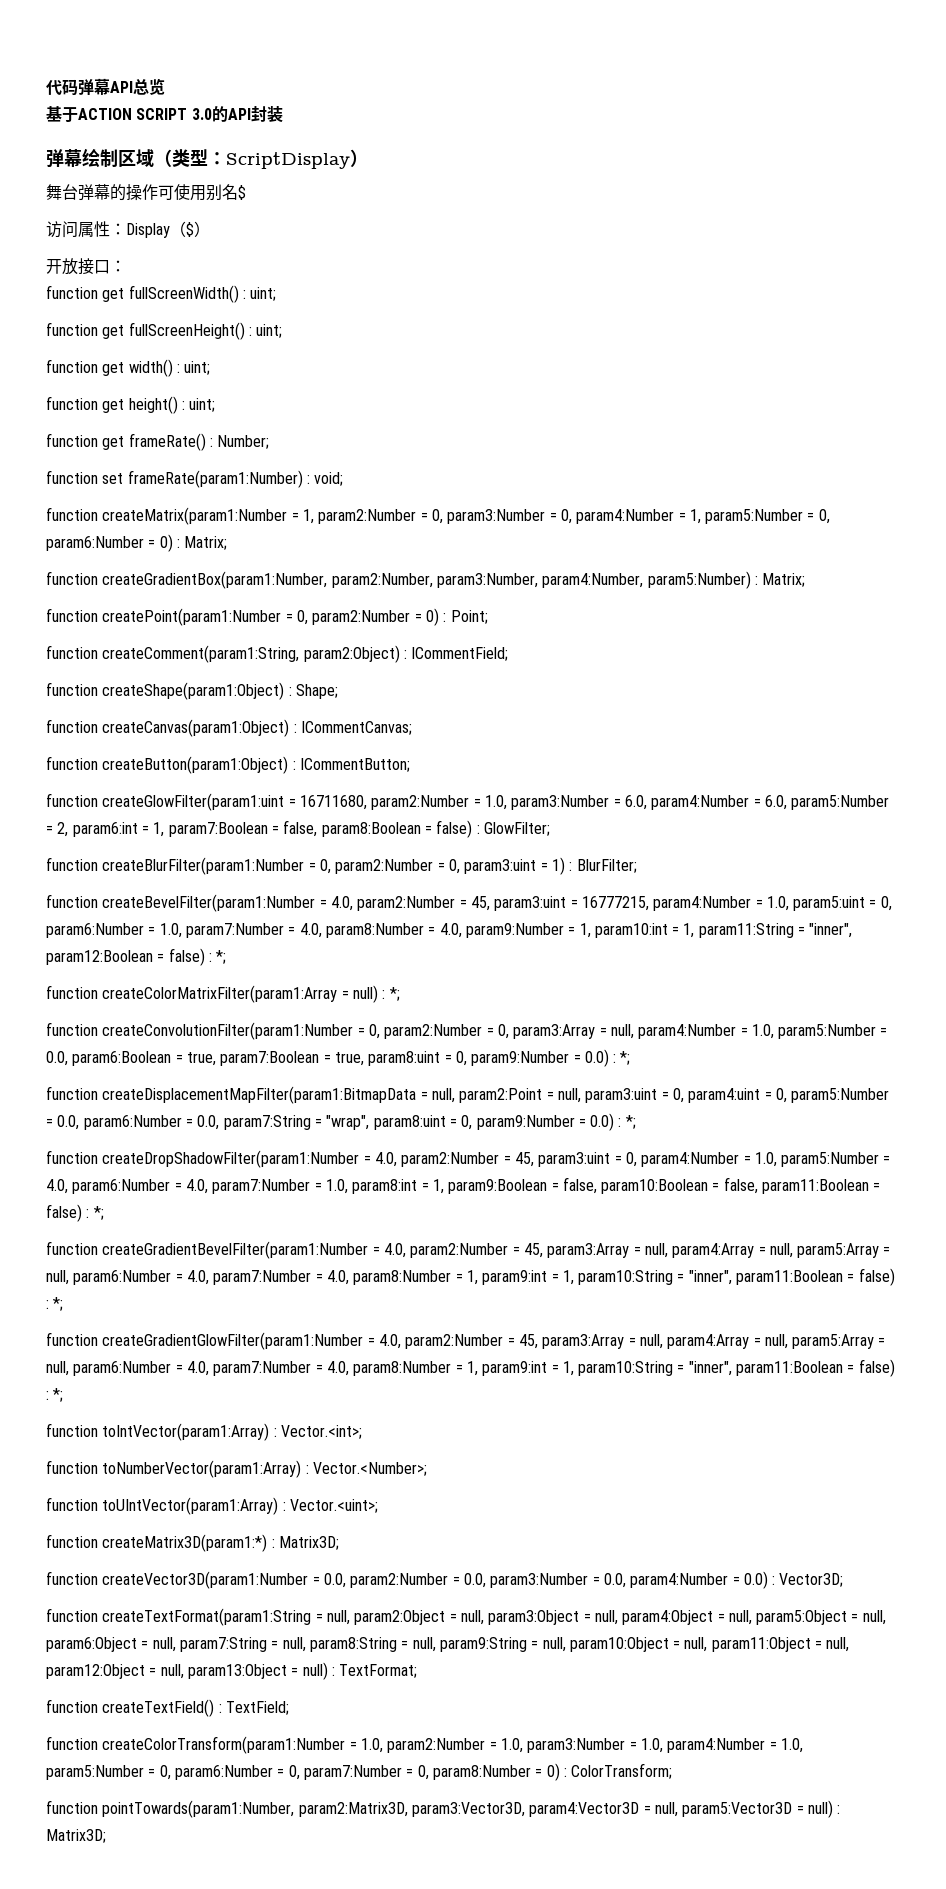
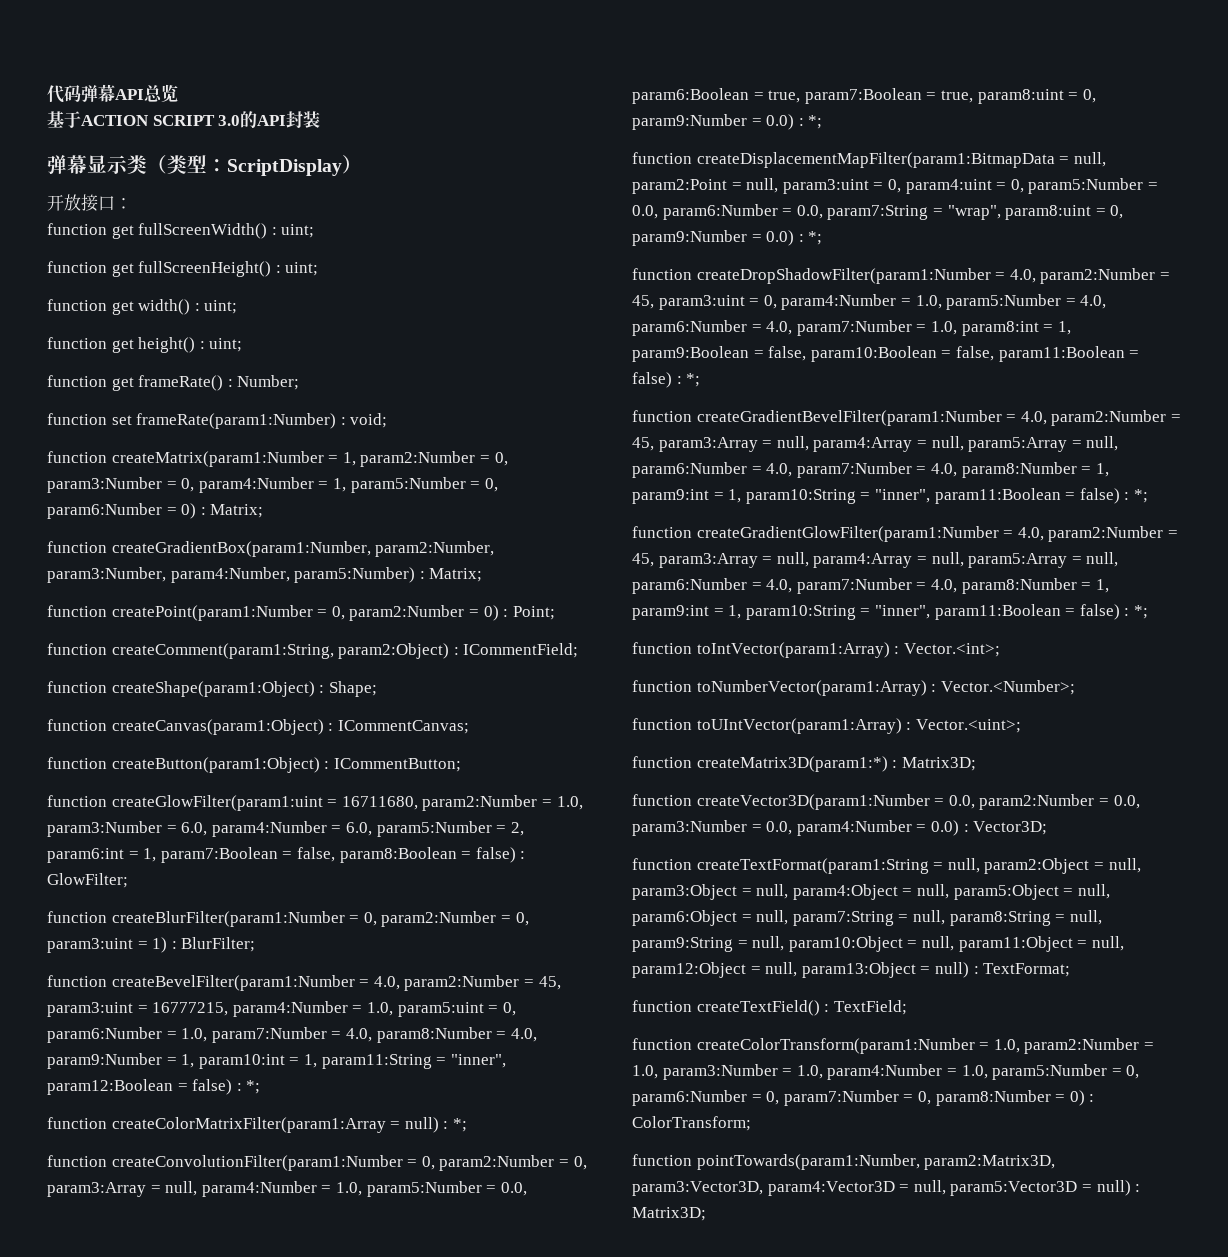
[82,148,154,167] 绘制区域 -> [87,155,147,174] 显示类
[46,184,246,201] [46,221,210,238] // 舞台弹幕的操作可使用别名$ // 访问属性：Display（$） -> (362, 164) none

